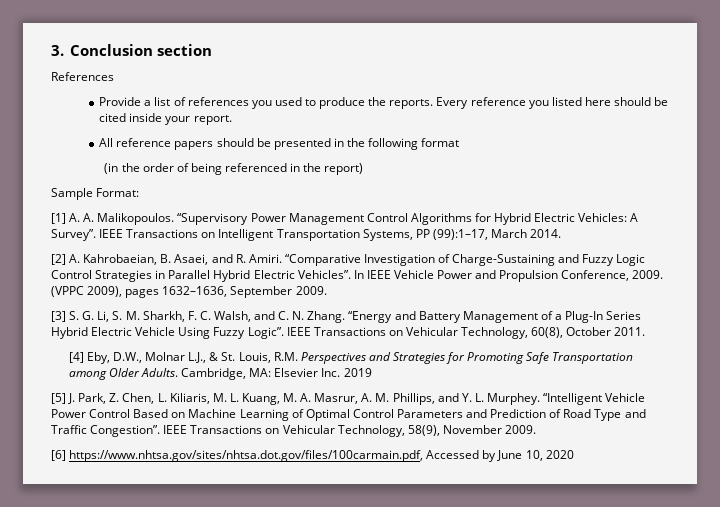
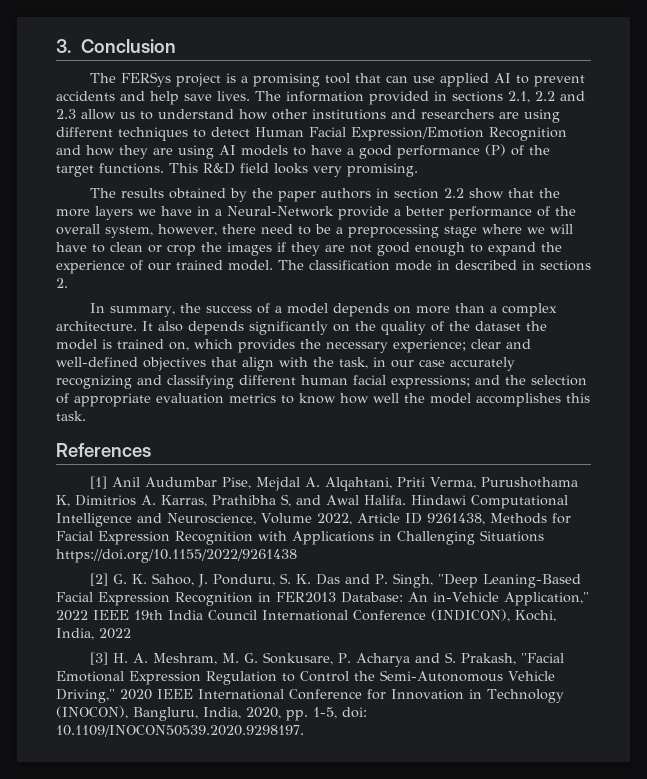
[156,44,212,56] [51,72,114,81] [99,97,669,109] [99,113,232,125] [99,138,460,150] [104,163,364,175] [51,188,140,200] [51,213,639,225] [51,229,562,241] [51,254,646,266] [51,270,664,282] [51,286,327,298] [51,311,642,323] [51,327,646,339] [68,352,634,364] [68,368,372,380] [51,393,646,405] [51,409,646,421] [51,425,536,437] [51,450,574,462] section // References // Provide a list of references you used to produce the reports. Every reference you listed here should be cited inside your report. // All reference papers should be presented in the following format // (in the order of being referenced in the report) // Sample Format: // [1] A. A. Malikopoulos. “Supervisory Power Management Control Algorithms for Hybrid Electric Vehicles: A Survey”. IEEE Transactions on Intelligent Transportation Systems, PP (99):1–17, March 2014. // [2] A. Kahrobaeian, B. Asaei, and R. Amiri. “Comparative Investigation of Charge-Sustaining and Fuzzy Logic Control Strategies in Parallel Hybrid Electric Vehicles”. In IEEE Vehicle Power and Propulsion Conference, 2009. (VPPC 2009), pages 1632–1636, September 2009. // [3] S. G. Li, S. M. Sharkh, F. C. Walsh, and C. N. Zhang. “Energy and Battery Management of a Plug-In Series Hybrid Electric Vehicle Using Fuzzy Logic”. IEEE Transactions on Vehicular Technology, 60(8), October 2011. // [4] Eby, D.W., Molnar L.J., & St. Louis, R.M. Perspectives and Strategies for Promoting Safe Transportation among Older Adults. Cambridge, MA: Elsevier Inc. 2019 // [5] J. Park, Z. Chen, L. Kiliaris, M. L. Kuang, M. A. Masrur, A. M. Phillips, and Y. L. Murphey. “Intelligent Vehicle Power Control Based on Machine Learning of Optimal Control Parameters and Prediction of Road Type and Traffic Congestion”. IEEE Transactions on Vehicular Technology, 58(9), November 2009. // [6] https://www.nhtsa.gov/sites/nhtsa.dot.gov/files/100carmain.pdf, Accessed by June 10, 2020 -> [89,72,585,87] [56,91,585,105] [56,109,560,123] [56,127,567,141] [56,144,550,159] [56,163,418,177] [89,188,560,202] [56,206,576,220] [56,224,573,238] [56,242,562,256] [56,260,591,274] [56,278,68,288] [89,303,557,317] [56,321,547,335] [56,339,531,353] [56,357,515,371] [56,375,587,389] [56,393,590,407] [56,411,86,421] [56,443,151,457] [89,476,578,491] [56,494,568,509] [56,513,571,527] [56,530,544,545] [56,549,297,563] [89,573,581,588] [56,592,589,606] [56,609,556,622] [56,628,131,640] [89,652,564,667] [56,670,555,685] [56,689,564,703] [56,706,367,721] [56,725,304,737] // The FERSys project is a promising tool that can use applied AI to prevent accidents and help save lives. The information provided in sections 2.1, 2.2 and 2.3 allow us to understand how other institutions and researchers are using different techniques to detect Human Facial Expression/Emotion Recognition and how they are using AI models to have a good performance (P) of the target functions. This R&D field looks very promising. // The results obtained by the paper authors in section 2.2 show that the more layers we have in a Neural-Network provide a better performance of the overall system, however, there need to be a preprocessing stage where we will have to clean or crop the images if they are not good enough to expand the experience of our trained model. The classification mode in described in sections 2. // In summary, the success of a model depends on more than a complex architecture. It also depends significantly on the quality of the dataset the model is trained on, which provides the necessary experience; clear and well-defined objectives that align with the task, in our case accurately recognizing and classifying different human facial expressions; and the selection of appropriate evaluation metrics to know how well the model accomplishes this task. // References // [1] Anil Audumbar Pise, Mejdal A. Alqahtani, Priti Verma, Purushothama K, Dimitrios A. Karras, Prathibha S, and Awal Halifa. Hindawi Computational Intelligence and Neuroscience, Volume 2022, Article ID 9261438, Methods for Facial Expression Recognition with Applications in Challenging Situations https://doi.org/10.1155/2022/9261438 // [2] G. K. Sahoo, J. Ponduru, S. K. Das and P. Singh, "Deep Leaning-Based Facial Expression Recognition in FER2013 Database: An in-Vehicle Application," 2022 IEEE 19th India Council International Conference (INDICON), Kochi, India, 2022 // [3] H. A. Meshram, M. G. Sonkusare, P. Acharya and S. Prakash, "Facial Emotional Expression Regulation to Control the Semi-Autonomous Vehicle Driving," 2020 IEEE International Conference for Innovation in Technology (INOCON), Bangluru, India, 2020, pp. 1-5, doi: 10.1109/INOCON50539.2020.9298197.

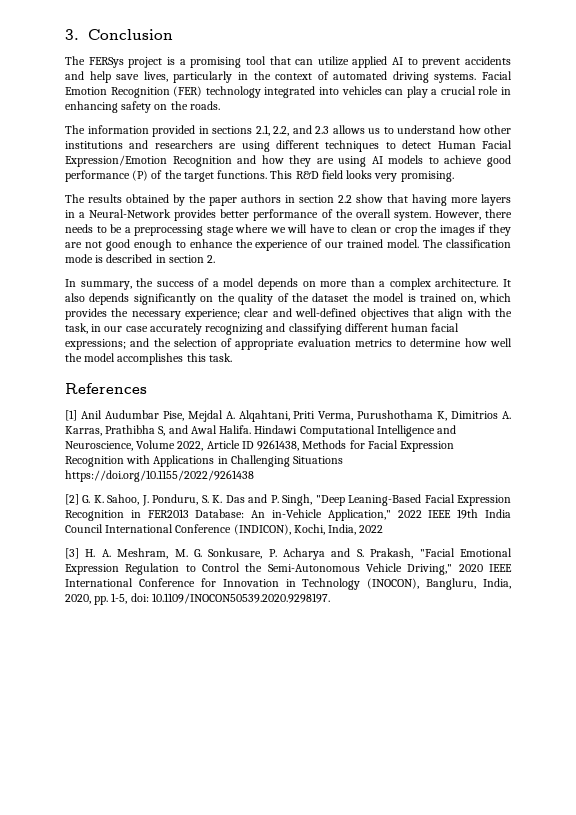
[412,76,435,83] use -> [317,56,349,66] utilize
[217,91,250,101] lives. -> [143,71,512,83] [65,86,511,98] [65,101,220,113] lives, particularly in the context of automated driving systems. Facial Emotion Recognition (FER) technology integrated into vehicles can play a crucial role in enhancing safety on the roads. //
[535,91,555,101] 2.2 -> [273,126,289,136] 2.2,
[81,109,116,120] allow -> [332,125,365,134] allows
[311,145,354,155] have a -> [444,155,483,164] achieve
[538,188,560,198] the -> [412,194,447,206] having
[138,206,192,216] we have -> (511, 200) none
[338,206,401,220] provide a -> [174,209,217,221] provides
[105,224,293,238] system, however, there need -> [393,209,512,221] [65,224,93,233] system. However, there needs
[488,242,536,256] expand -> [189,239,233,248] enhance
[437,260,450,270] in -> [95,255,104,263] is
[540,260,591,271] sections -> [168,255,204,263] section
[299,393,336,404] know -> [410,338,462,347] determine

